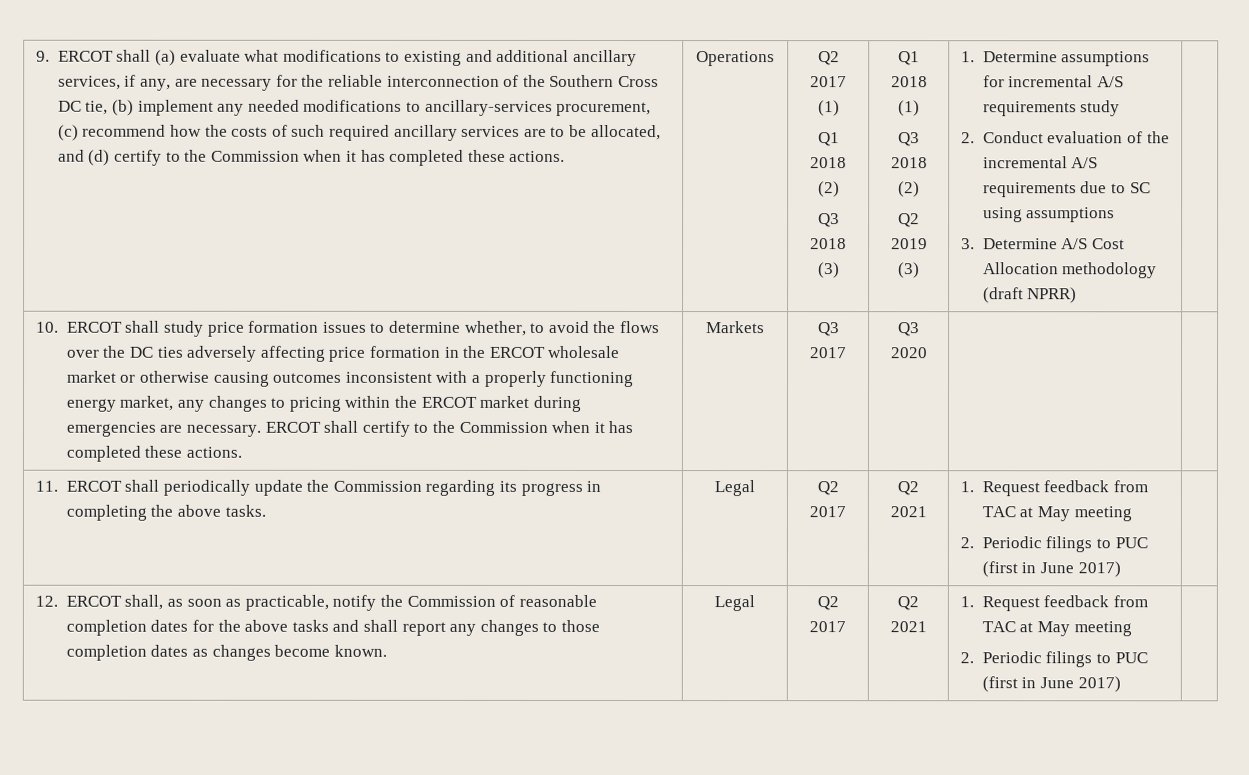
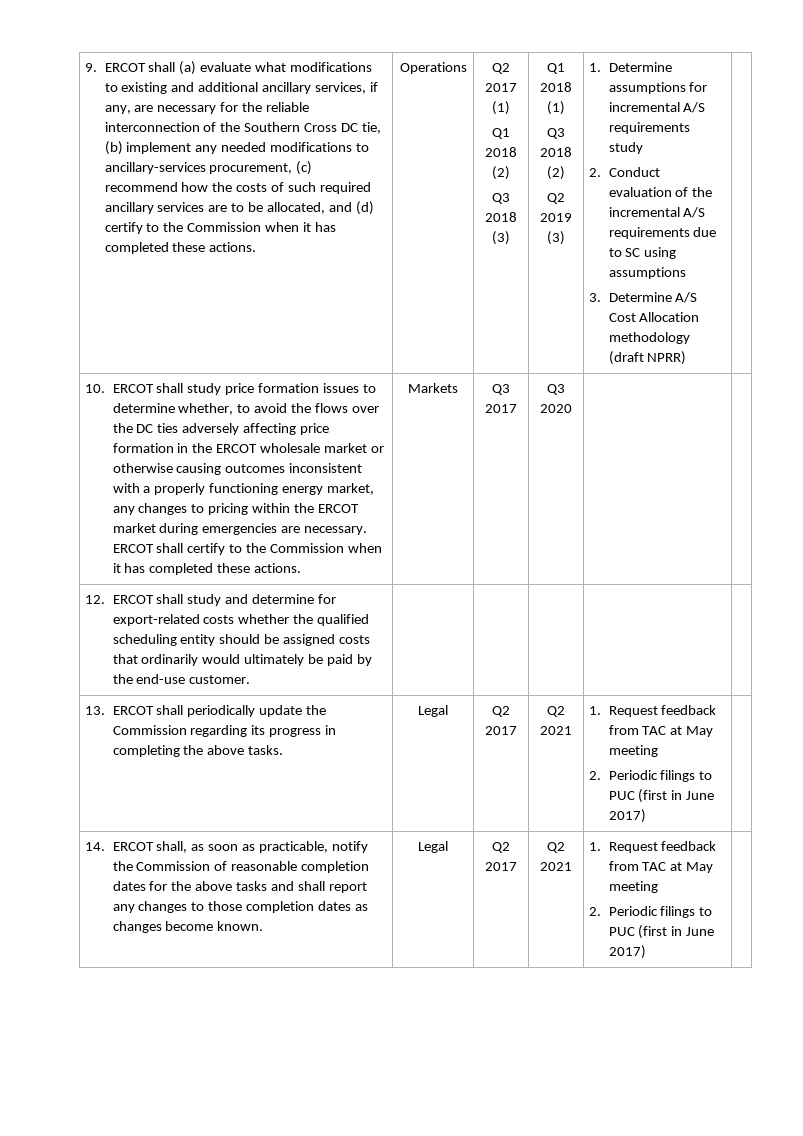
[35,479,160,492] 11. ERCOT shall -> [85,594,337,606] [112,614,370,626] [112,634,371,646] [112,654,373,666] [112,674,251,684] [85,705,184,715] 12. ERCOT shall study and determine for export-related costs whether the qualified scheduling entity should be assigned costs that ordinarily would ultimately be paid by the end-use customer. | | | | | // 13. ERCOT shall
[35,595,59,607] 12. -> [85,842,106,851] 14.

